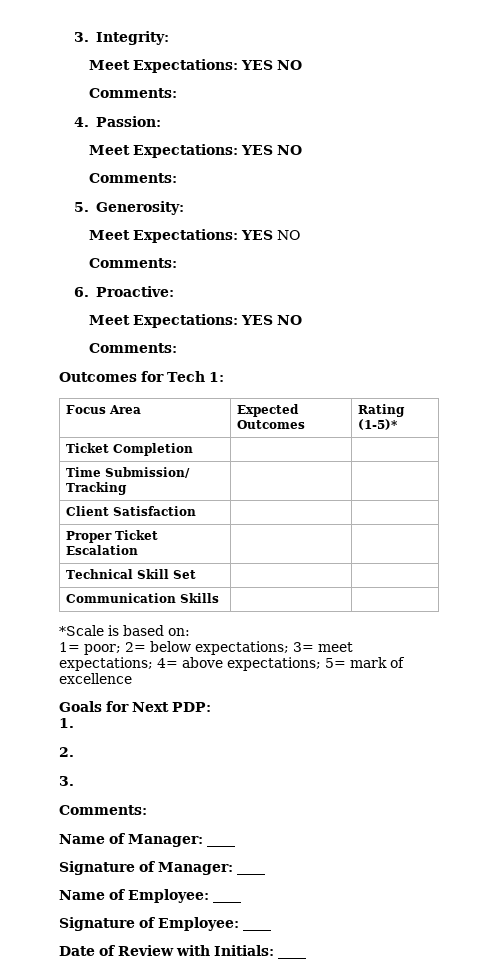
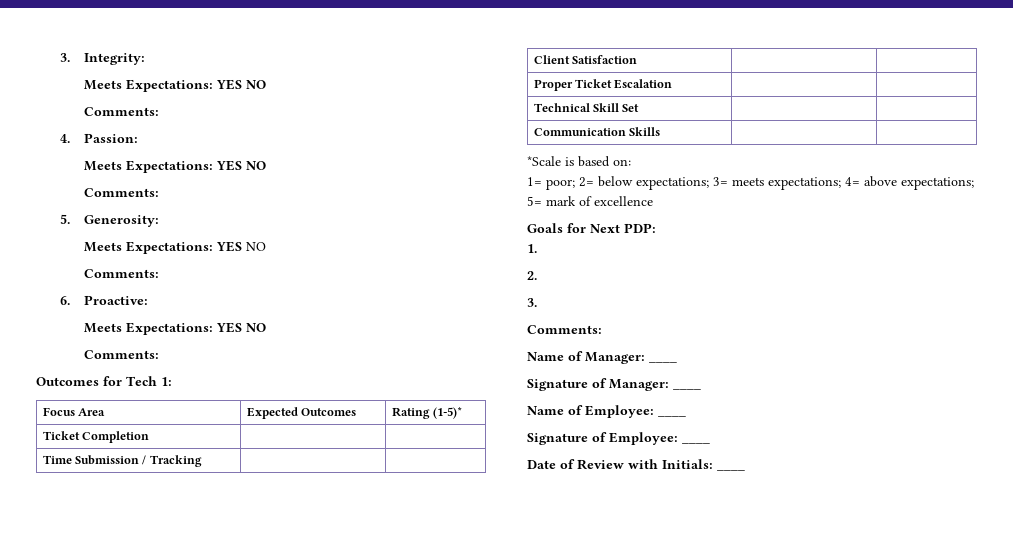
[88,60,130,70] Meet -> [84,80,123,90] Meets
[88,145,130,155] Meet -> [84,161,123,171] Meets
[88,230,130,240] Meet -> [84,242,123,252] Meets
[88,315,130,325] Meet -> [84,323,123,333] Meets
[104,467,190,478] Submission/ -> [75,455,147,465] Submission /
[318,642,353,652] meet -> [732,177,764,186] meets

